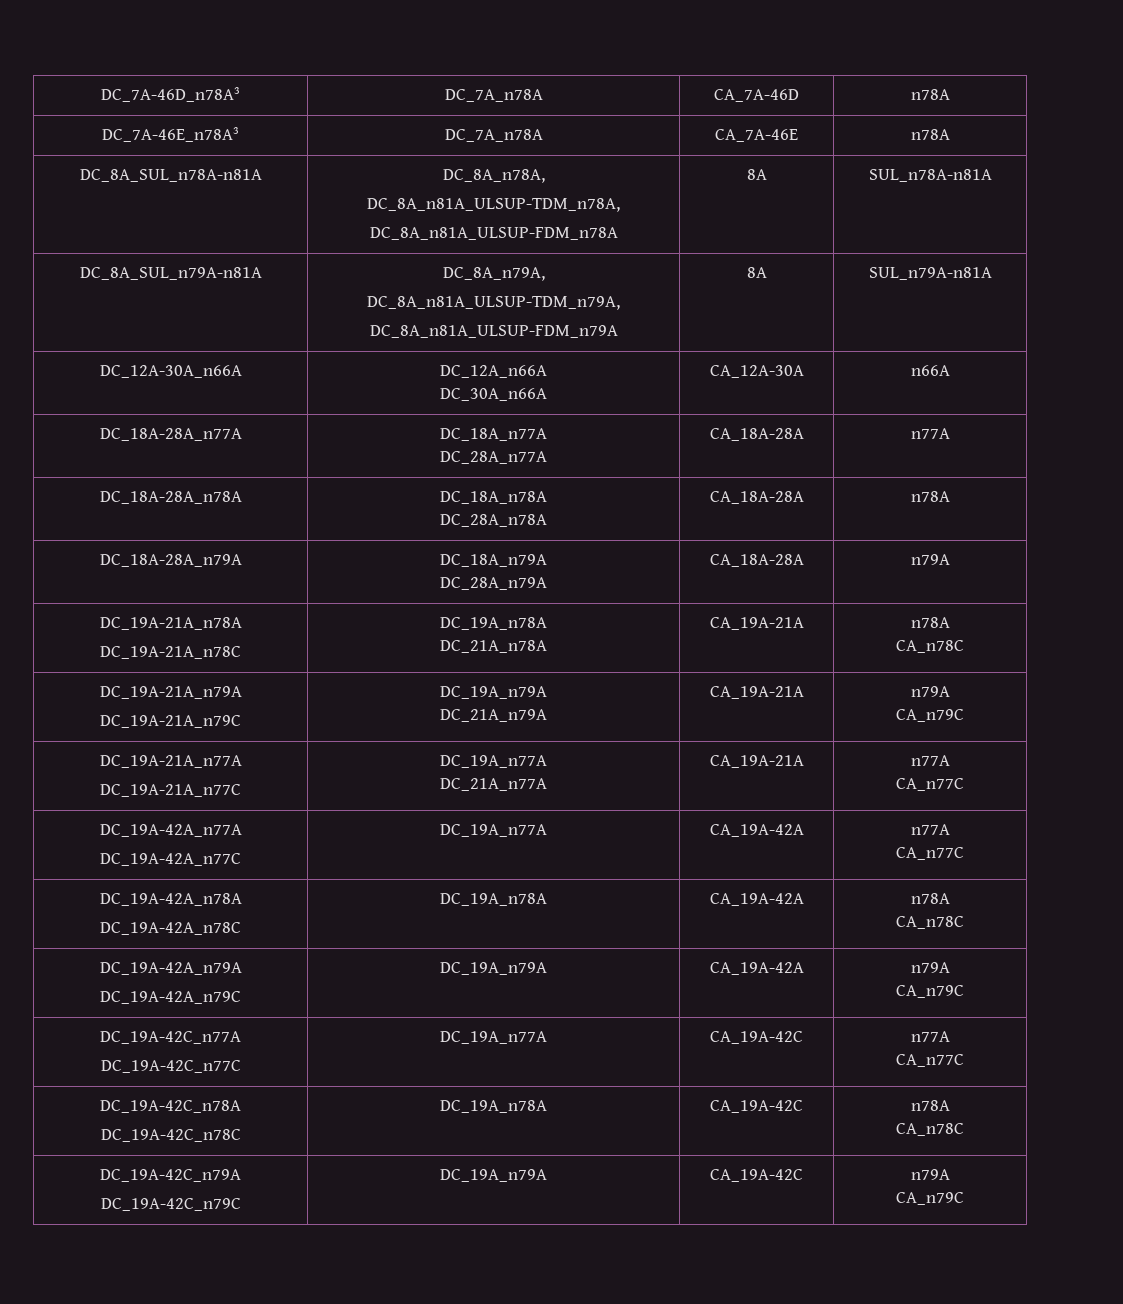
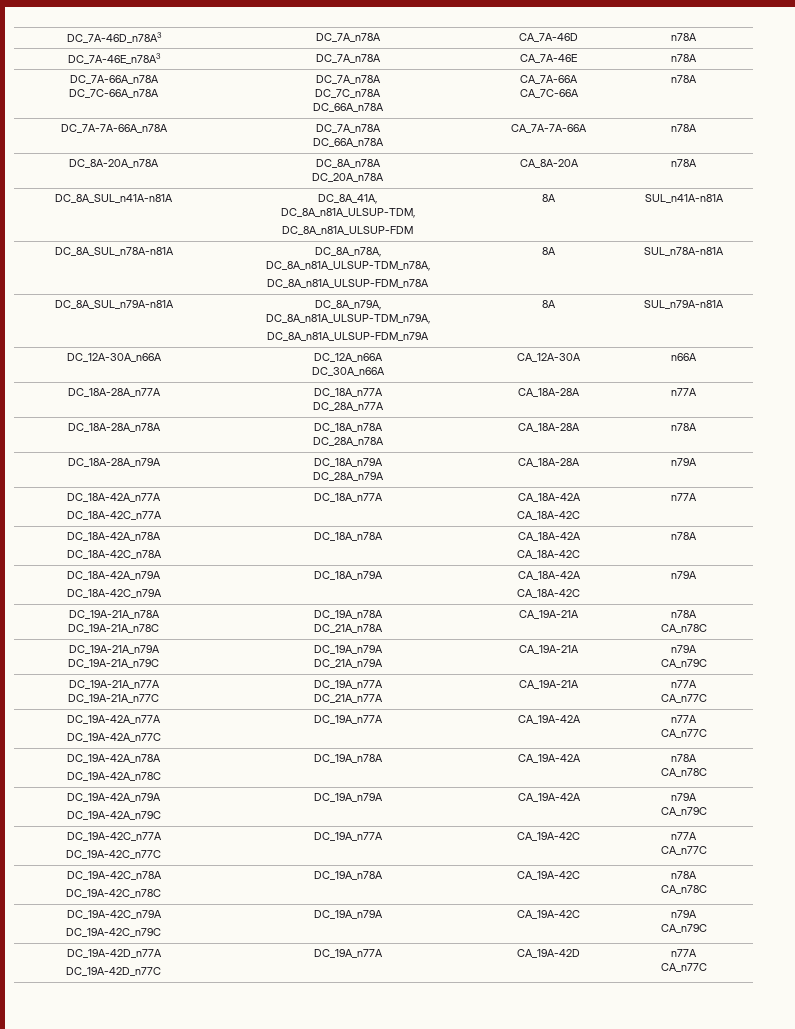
(950, 134) none -> [69,75,159,84] [69,89,159,98] [315,75,381,84] [315,89,381,98] [312,103,384,112] [520,75,578,84] [519,89,579,98] [671,75,697,83] [60,124,168,133] [315,124,381,133] [312,138,384,147] [511,124,587,133] [671,124,697,132] [69,159,159,168] [315,159,381,168] [312,173,384,182] [519,159,579,168] [671,159,697,167] [54,194,173,203] [318,194,377,204] [280,208,415,218] [282,226,413,235] [542,194,556,202] [644,194,724,203] // DC_7A-66A_n78A // DC_7C-66A_n78A | DC_7A_n78A // DC_7C_n78A // DC_66A_n78A | CA_7A-66A // CA_7C-66A | n78A // DC_7A-7A-66A_n78A | DC_7A_n78A // DC_66A_n78A | CA_7A-7A-66A | n78A // DC_8A-20A_n78A | DC_8A_n78A // DC_20A_n78A | CA_8A-20A | n78A // DC_8A_SUL_n41A-n81A | DC_8A_41A, // DC_8A_n81A_ULSUP-TDM, // DC_8A_n81A_ULSUP-FDM | 8A | SUL_n41A-n81A
(950, 559) none -> [67,493,161,502] [66,511,162,520] [313,493,383,502] [517,493,581,502] [517,511,580,520] [671,493,697,501] [67,532,161,541] [66,550,162,559] [313,532,383,541] [517,532,581,541] [517,550,580,559] [671,532,697,540] [67,571,161,580] [66,589,162,598] [313,571,383,580] [517,571,581,580] [517,589,580,598] [671,571,697,579] // DC_18A-42A_n77A // DC_18A-42C_n77A | DC_18A_n77A | CA_18A-42A // CA_18A-42C | n77A // DC_18A-42A_n78A // DC_18A-42C_n78A | DC_18A_n78A | CA_18A-42A // CA_18A-42C | n78A // DC_18A-42A_n79A // DC_18A-42C_n79A | DC_18A_n79A | CA_18A-42A // CA_18A-42C | n79A
(964, 1198) none -> [66,949,162,958] [66,967,161,976] [313,949,383,958] [517,949,580,958] [671,949,697,957] [660,963,707,972] // DC_19A-42D_n77A // DC_19A-42D_n77C | DC_19A_n77A | CA_19A-42D | n77A // CA_n77C

